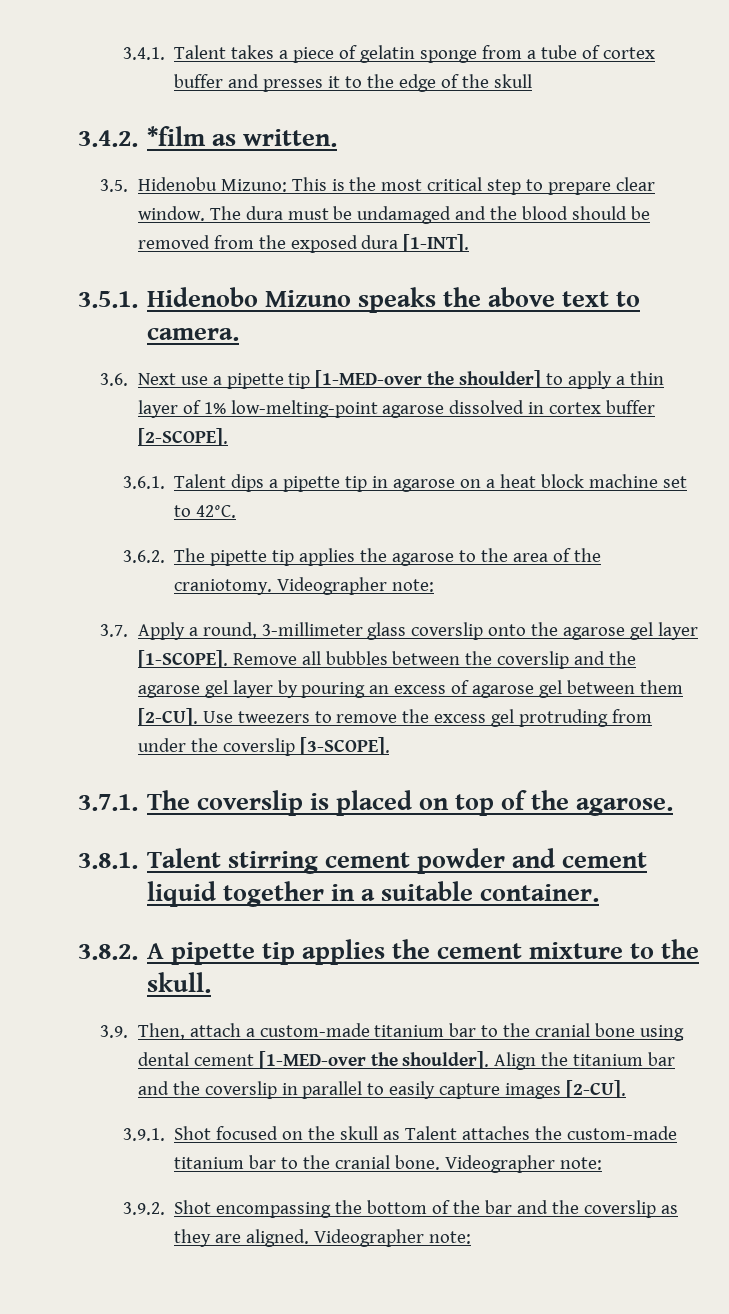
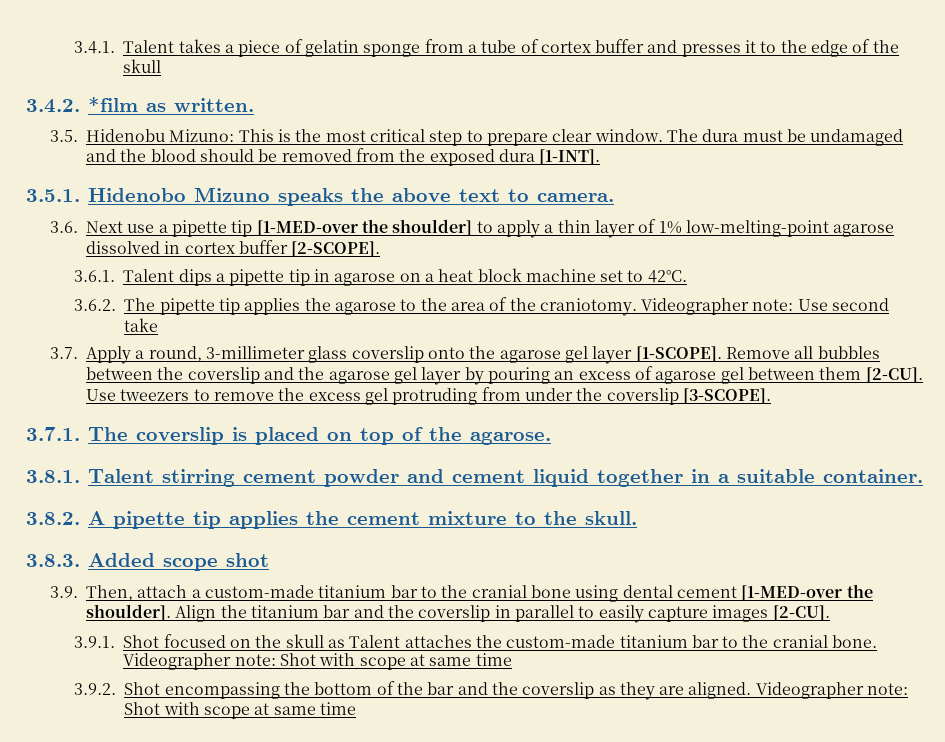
(434, 585) none -> [797,298,890,311] [124,318,159,332] Use second take
(212, 982) none -> [26,553,269,571] // 3.8.3. Added scope shot
(602, 1163) none -> [279,653,512,670] Shot with scope at same time
(471, 1237) none -> [124,702,356,719] Shot with scope at same time

